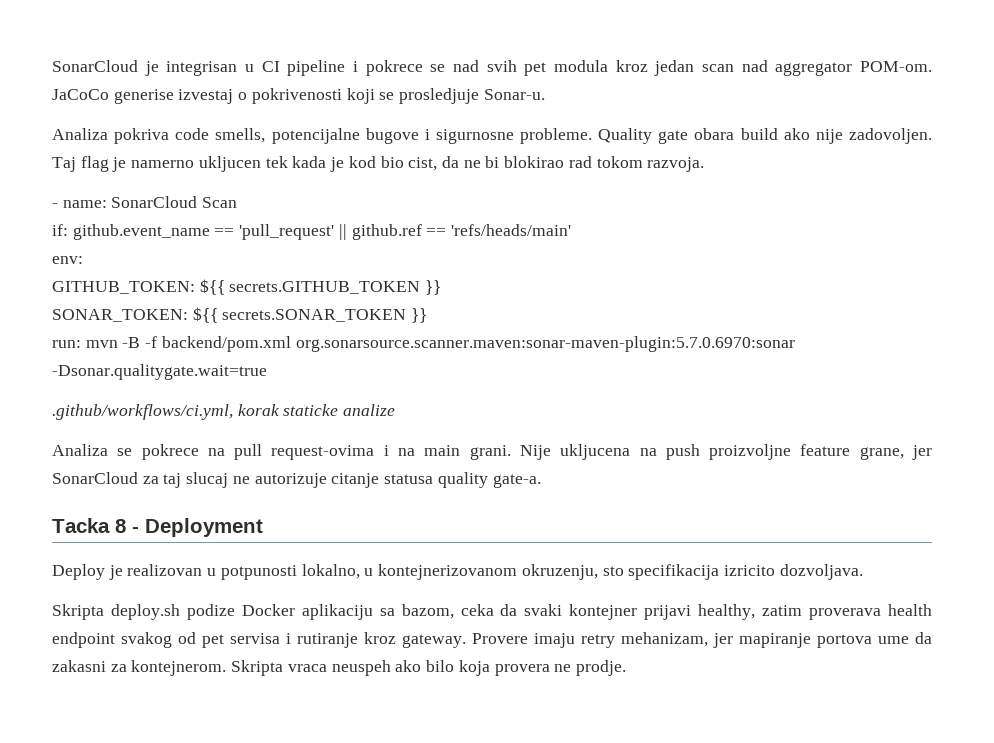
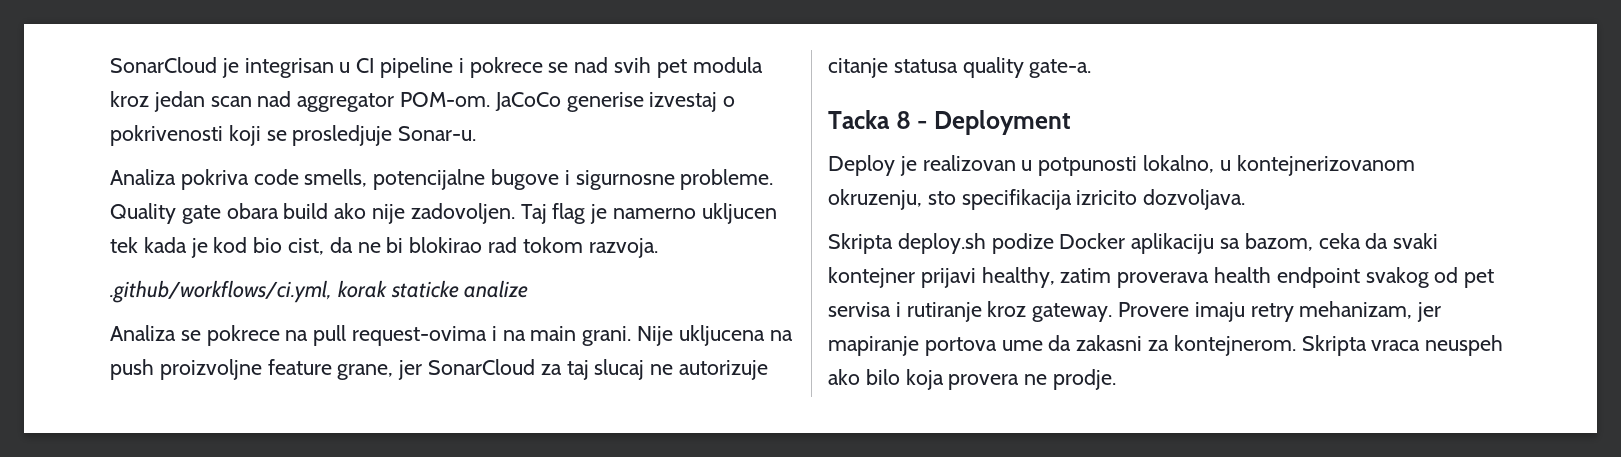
[52,196,238,208] [52,224,572,240] [52,256,83,264] [52,279,442,295] [52,307,428,323] [52,336,795,352] [52,364,267,380] // - name: SonarCloud Scan // if: github.event_name == 'pull_request' || github.ref == 'refs/heads/main' // env: // GITHUB_TOKEN: ${{ secrets.GITHUB_TOKEN }} // SONAR_TOKEN: ${{ secrets.SONAR_TOKEN }} // run: mvn -B -f backend/pom.xml org.sonarsource.scanner.maven:sonar-maven-plugin:5.7.0.6970:sonar -Dsonar.qualitygate.wait=true -> (658, 248) none

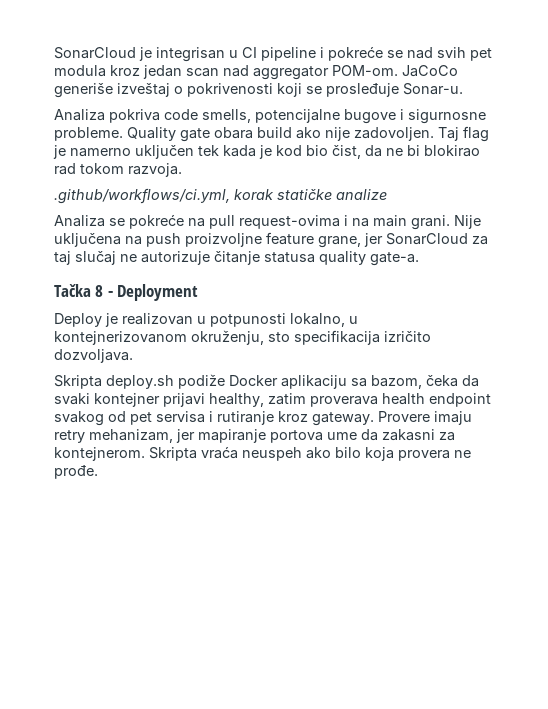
[469,57,543,78] pokrece -> [328,46,383,61] pokreće
[566,92,718,112] generise izvestaj -> [54,83,170,98] generiše izveštaj
[292,125,393,146] prosledjuje -> [326,83,399,97] prosleđuje
[701,203,777,224] ukljucen -> [135,145,194,159] uključen
[288,238,325,255] cist, -> [332,145,361,159] čist,
[390,280,459,298] staticke -> [277,189,332,200] statičke
[206,325,280,346] pokrece -> [129,214,184,229] pokreće
[678,325,765,346] ukljucena -> [54,233,121,247] uključena
[594,359,645,380] slucaj -> [75,251,116,265] slučaj
[828,58,888,78] citanje -> [214,251,260,265] čitanje
[828,110,890,129] Tacka -> [54,284,91,297] Tačka
[828,189,922,210] okruzenju, -> [191,330,264,345] okruženju,
[1076,190,1138,205] izricito -> [384,331,431,342] izričito
[991,233,1054,254] podize -> [178,374,225,389] podiže
[1318,233,1361,249] ceka -> [426,375,458,387] čeka
[1371,340,1421,351] vraca -> [201,446,238,459] vraća
[1053,369,1117,390] prodje. -> [54,465,98,479] prođe.

